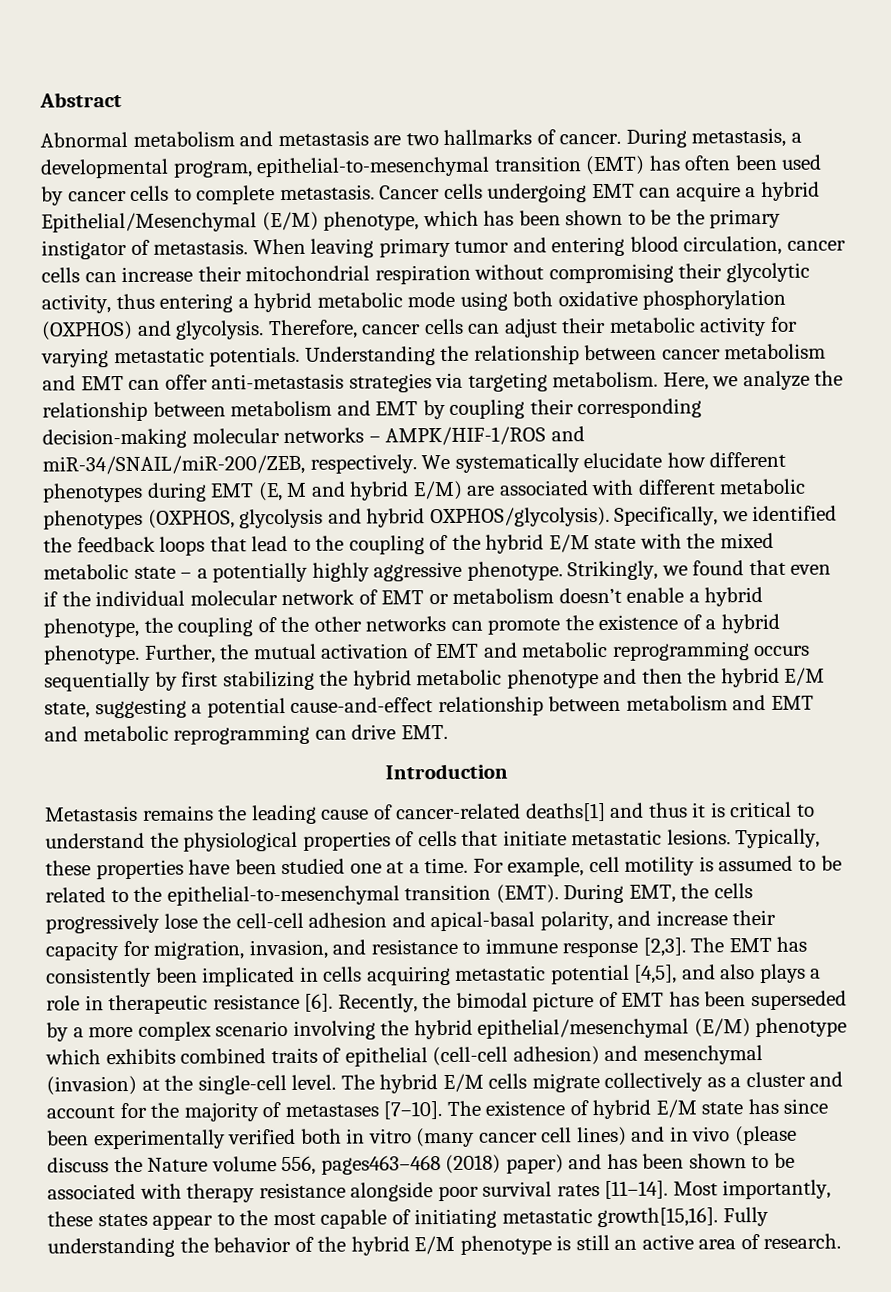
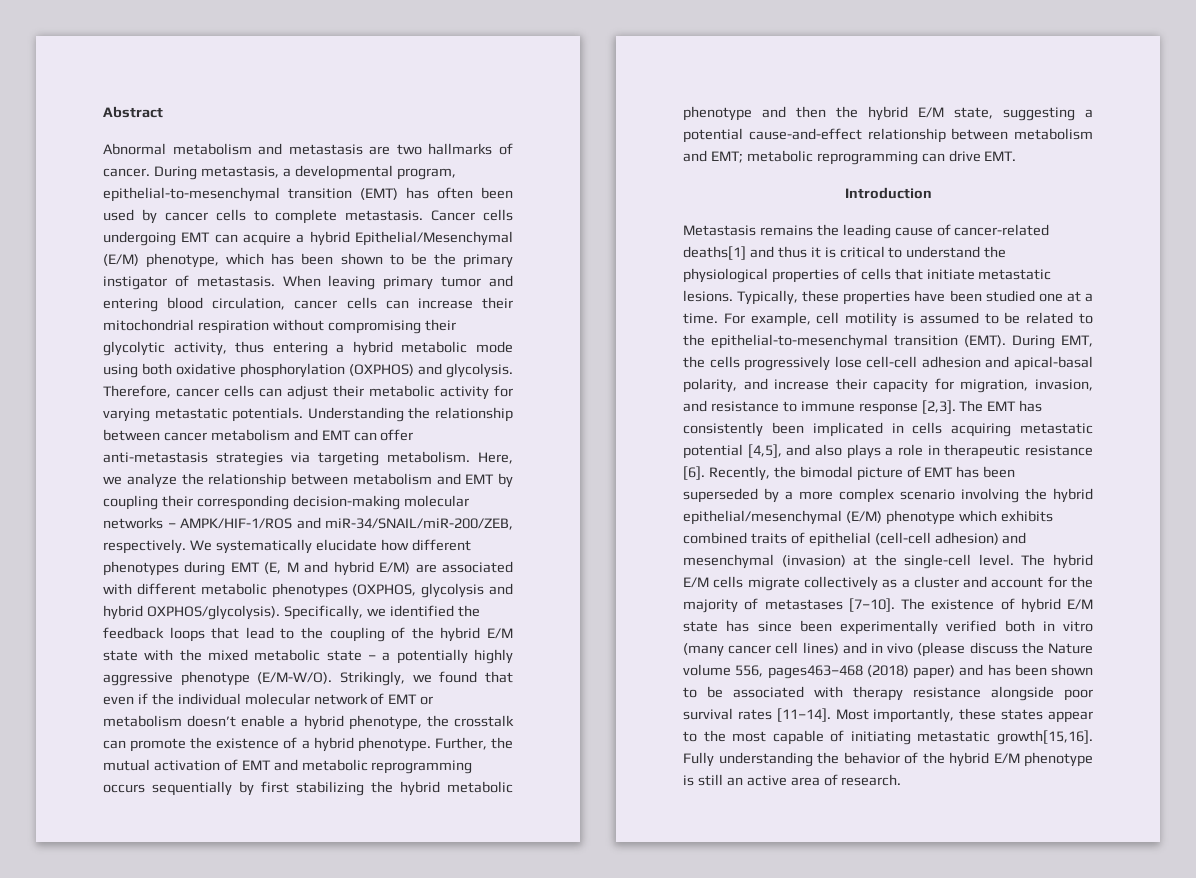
[466,561,563,581] phenotype. -> [180,671,333,686] phenotype (E/M-W/O).
[177,615,447,637] coupling of the other networks -> [454,715,514,727] crosstalk
[770,695,814,710] [44,726,78,742] EMT and -> [710,151,743,163] EMT;
[202,913,232,929] the -> (862, 362) none

